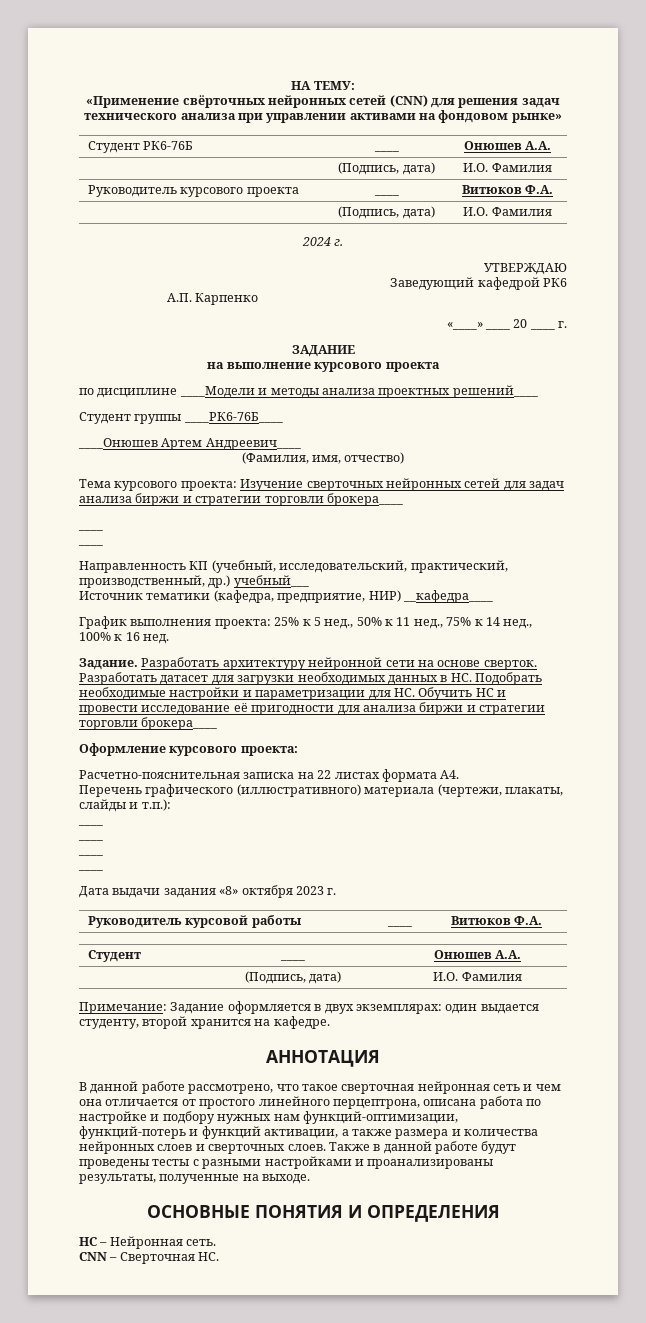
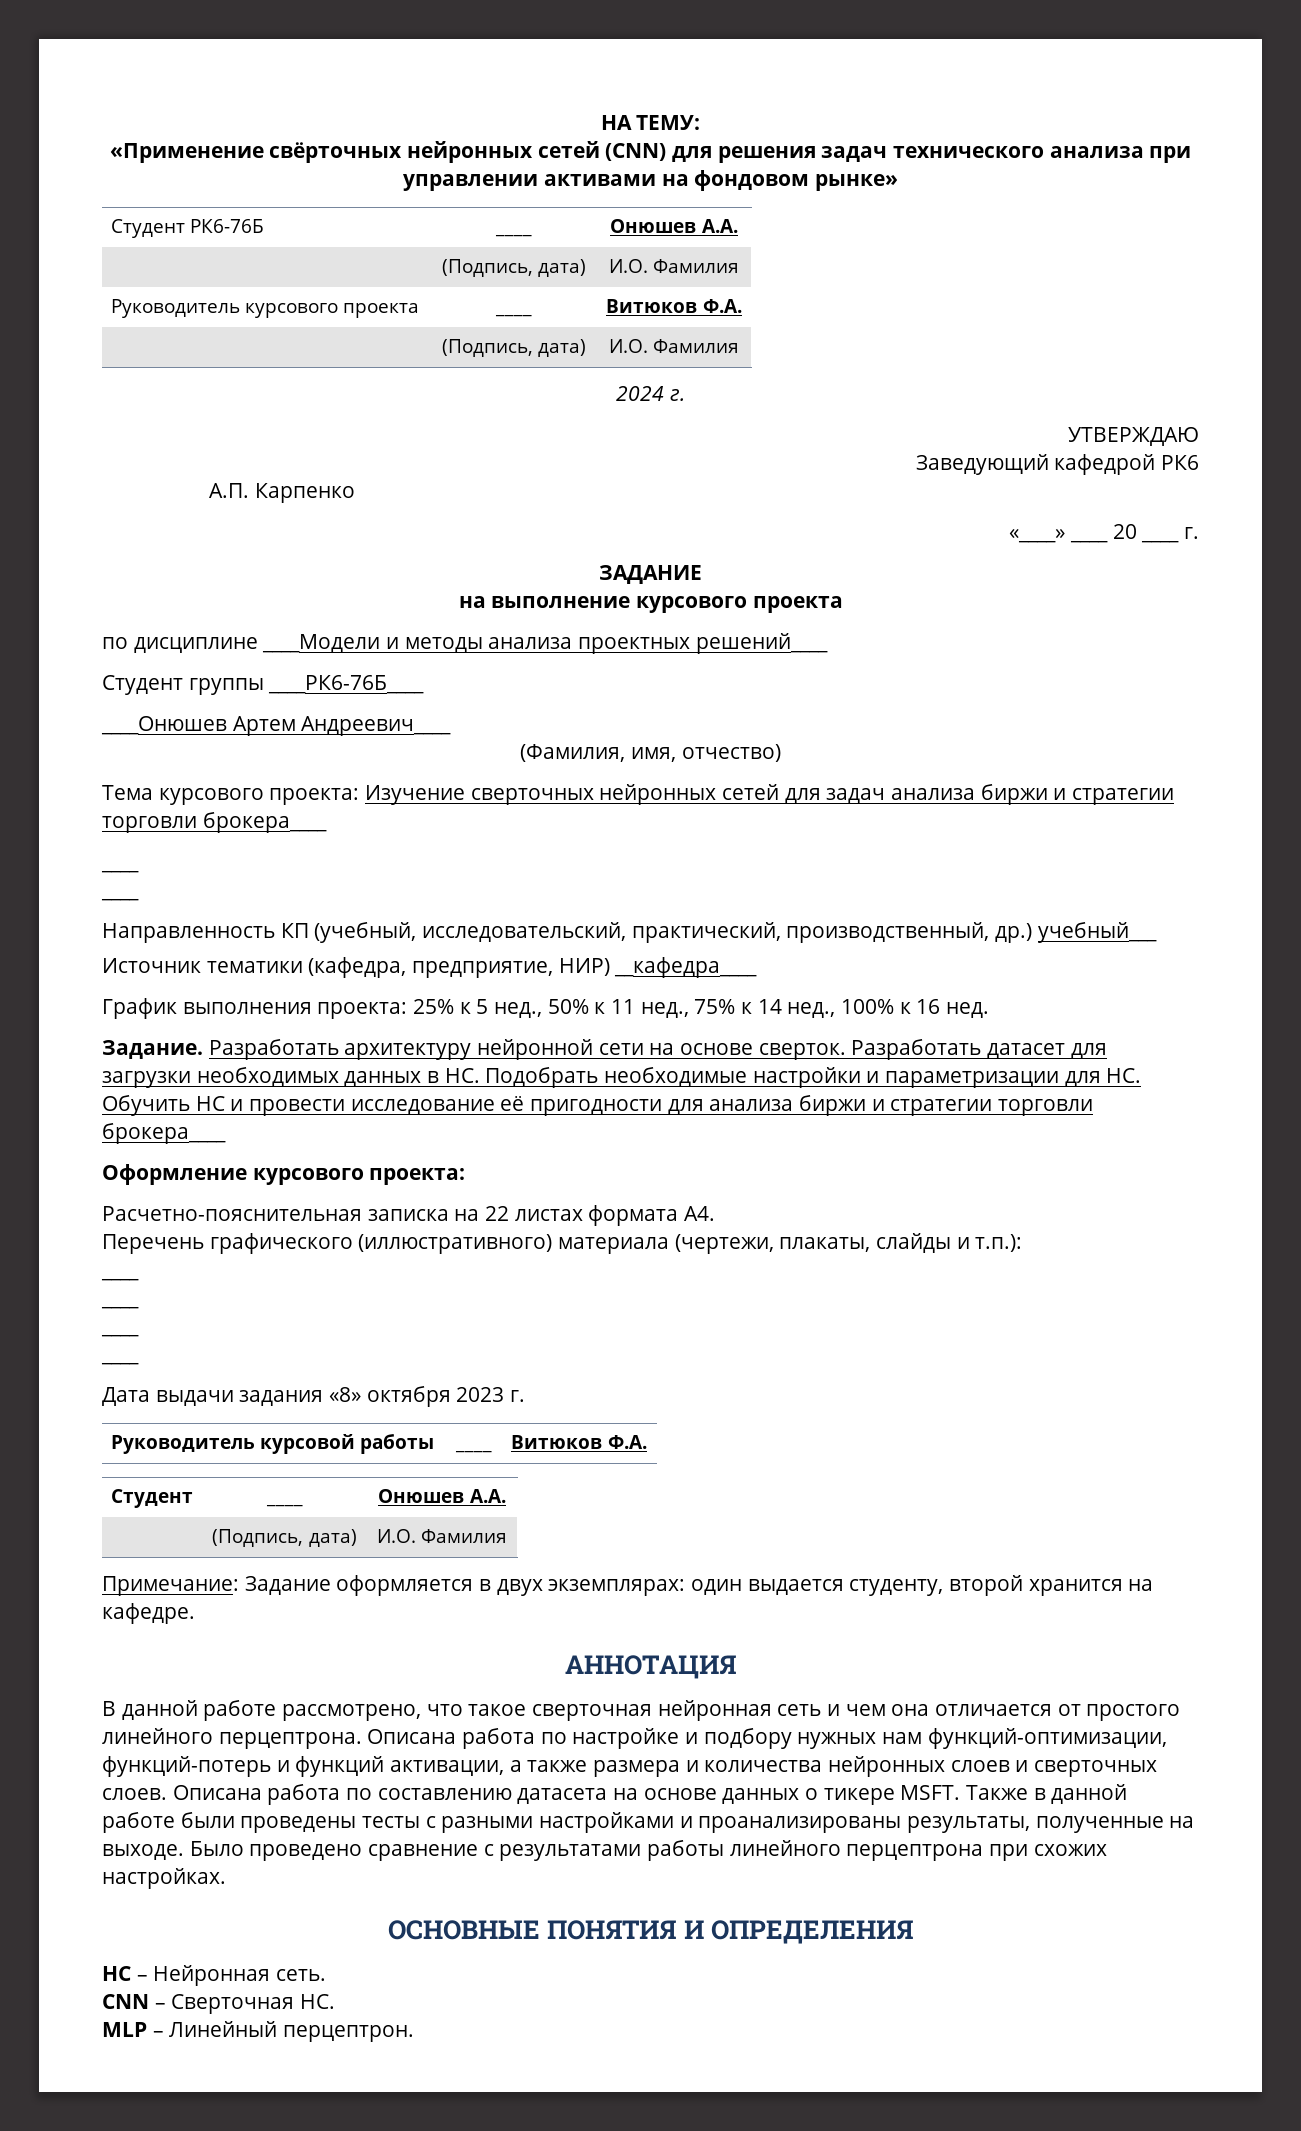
[332,1099,477,1109] перцептрона, описана -> [218,1729,457,1749] перцептрона. Описана
(326, 1147) none -> [172,1784,961,1805] Описана работа по составлению датасета на основе данных о тикере MSFT.
[481,1141,517,1154] будут -> [180,1812,235,1828] были
(311, 1179) none -> [189,1840,1107,1861] [102,1868,226,1889] Было проведено сравнение с результатами работы линейного перцептрона при схожих настройках.
(220, 1256) none -> [102,2021,415,2042] // MLP – Линейный перцептрон.

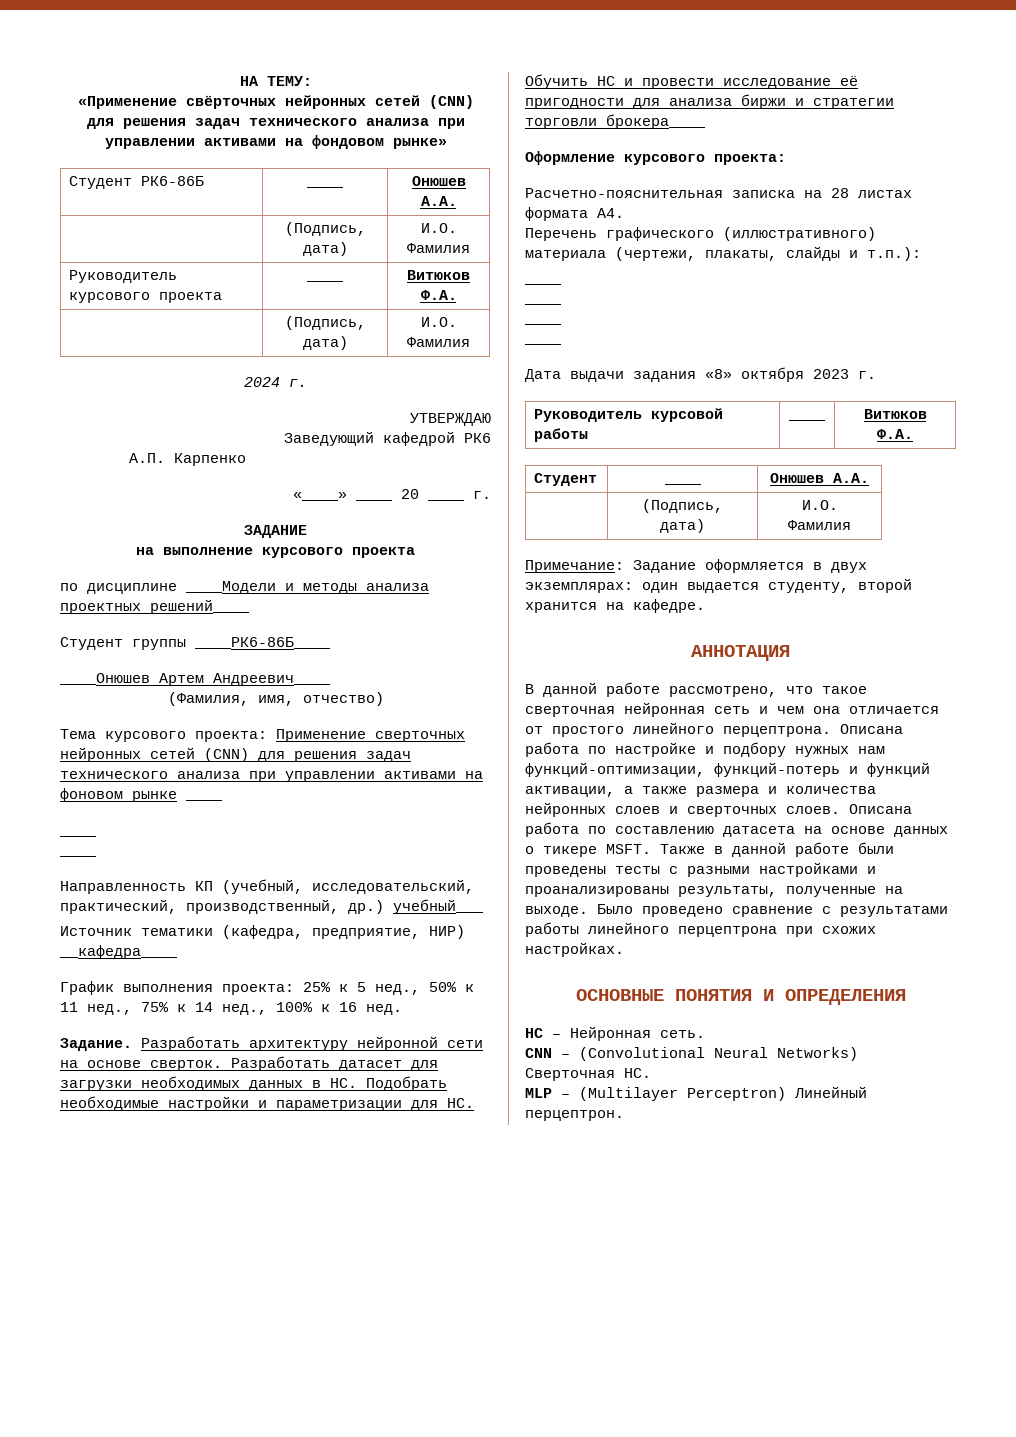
[189,219,264,233] РК6-76Б -> [141,176,205,186] РК6-86Б
[268,675,425,694] ____РК6-76Б____ -> [194,637,331,649] ____РК6-86Б____
[365,785,466,805] Изучение -> [276,729,366,742] Применение
[784,784,1175,805] [102,812,327,833] для задач анализа биржи и стратегии торговли брокера____ -> [204,748,411,762] [60,771,483,782] [60,788,223,802] (CNN) для решения задач технического анализа при управлении активами на фоновом рынке ____
[485,1206,510,1221] 22 -> [831,188,849,198] 28
(166, 2006) none -> [579,1047,858,1061] (Convolutional Neural Networks)
(164, 2034) none -> [579,1087,786,1101] (Multilayer Perceptron)

